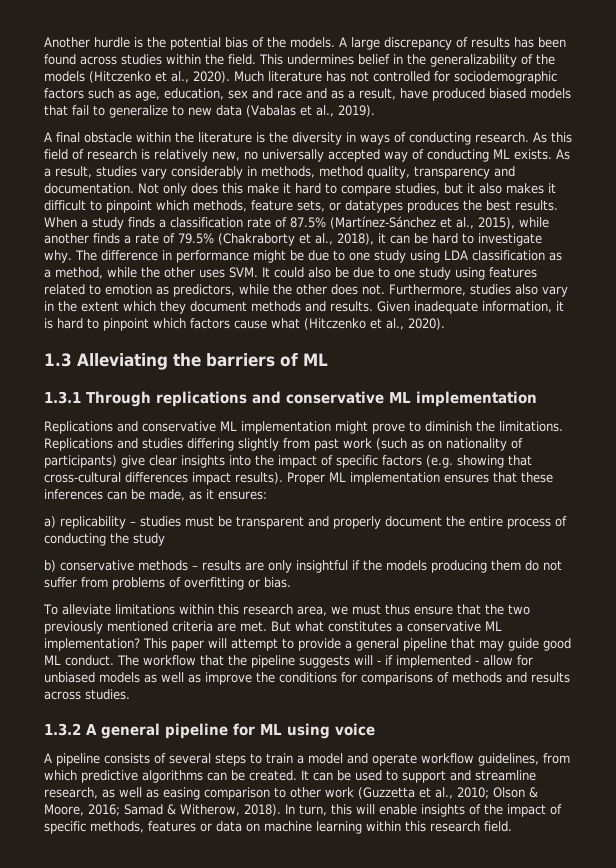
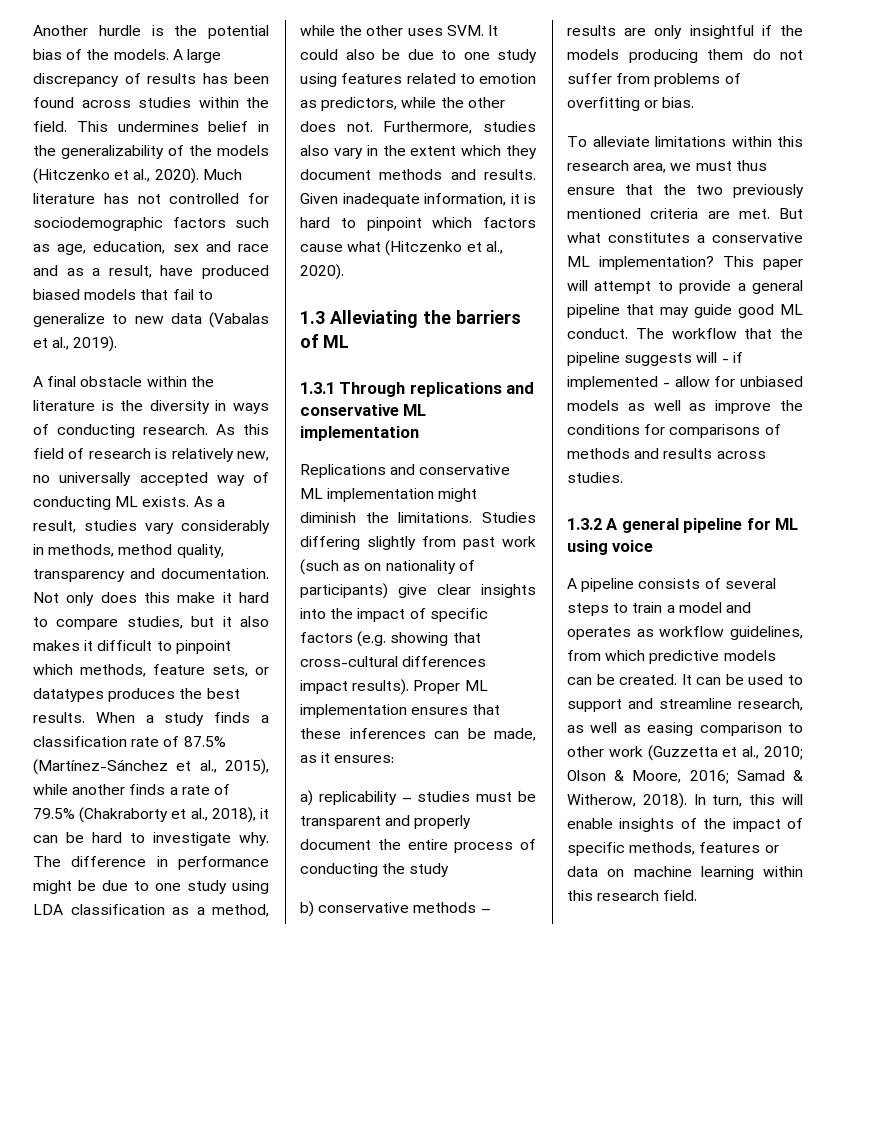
[372,421,421,434] prove to -> (478, 495) none
[44,438,183,451] Replications and studies -> [482,512,536,523] Studies
[372,753,417,766] operate -> [567,627,654,640] operates as
[142,770,203,783] algorithms -> [723,650,776,661] models

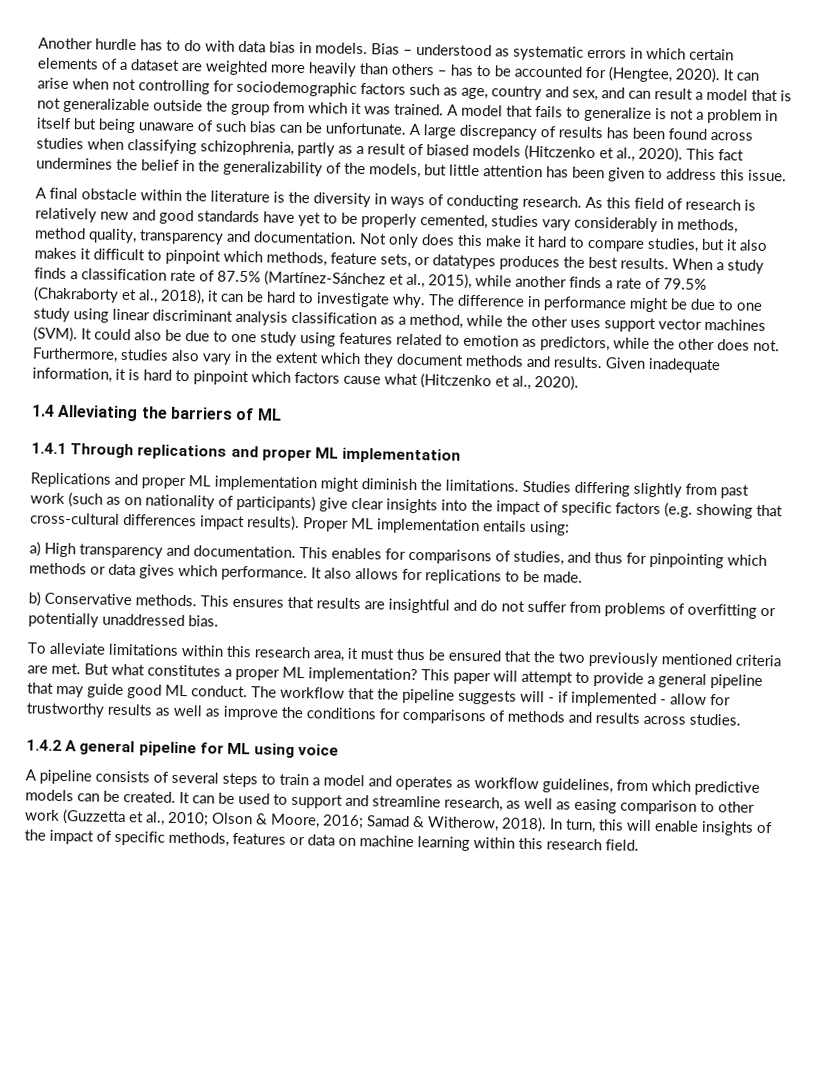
[151,25,269,39] [33,49,169,60] is the potential bias of the models. -> [140,39,734,61] [37,57,759,84] [37,77,792,102] [37,97,778,124] [36,117,406,135] has to do with data bias in models. Bias – understood as systematic errors in which certain elements of a dataset are weighted more heavily than others – has to be accounted for (Hengtee, 2020). It can arise when not controlling for sociodemographic factors such as age, country and sex, and can result a model that is not generalizable outside the group from which it was trained. A model that fails to generalize is not a problem in itself but being unaware of such bias can be unfortunate.
[198,97,269,108] [33,121,199,132] within the field. This undermines -> [87,138,744,163] [36,157,138,171] when classifying schizophrenia, partly as a result of biased models (Hitczenko et al., 2020). This fact undermines the
[217,145,269,156] [33,168,242,184] [33,193,269,204] [33,217,269,231] [33,241,269,255] [33,265,269,279] [33,289,213,300] [33,312,269,328] [33,336,118,352] models (Hitczenko et al., 2020). Much literature has not controlled for sociodemographic factors such as age, education, sex and race and as a result, have produced biased models that fail to generalize to new data (Vabalas et al., 2019). -> [369,163,787,182] models, but little attention has been given to address this issue.
[237,451,269,461] [33,472,269,486] [33,496,225,510] [33,520,76,533] new, no universally accepted way of conducting ML exists. As a result, -> [100,209,488,230] new and good standards have yet to be properly cemented,
[33,904,63,915] LDA -> [112,308,288,326] linear discriminant analysis
[446,25,484,36] SVM. -> [604,317,766,333] [33,326,78,343] support vector machines (SVM).
[300,311,325,324] 1.3 -> [31,404,55,417] 1.4
[300,382,335,394] 1.3.1 -> [31,442,67,455] 1.4.1
[300,404,399,416] conservative -> [261,448,312,462] proper
[419,464,511,475] conservative -> [141,477,186,490] proper
[411,704,501,715] [300,728,536,741] [300,752,395,763] [300,790,536,806] [300,815,472,829] [300,839,536,853] [300,863,450,877] [300,901,491,917] [567,25,803,39] [567,49,743,63] ensures that these inferences can be made, as it ensures: // a) replicability – studies must be transparent and properly document the entire process of conducting the study // b) conservative methods – results are only insightful if the models producing them -> [483,520,570,536] [29,541,767,569] [29,562,583,585] [28,591,477,614] entails using: // a) High transparency and documentation. This enables for comparisons of studies, and thus for pinpointing which methods or data gives which performance. It also allows for replications to be made. // b) Conservative methods. This ensures that results are insightful and
(659, 104) none -> [28,612,185,628] potentially unaddressed
[670,163,692,171] we -> [347,647,359,660] it
[567,187,615,195] ensure -> [428,649,501,662] be ensured
[712,232,803,243] conservative -> [235,668,280,681] proper
[740,376,803,387] [567,400,619,411] unbiased models -> [26,702,153,718] trustworthy results
[567,518,602,530] 1.3.2 -> [26,739,62,751] 1.4.2

